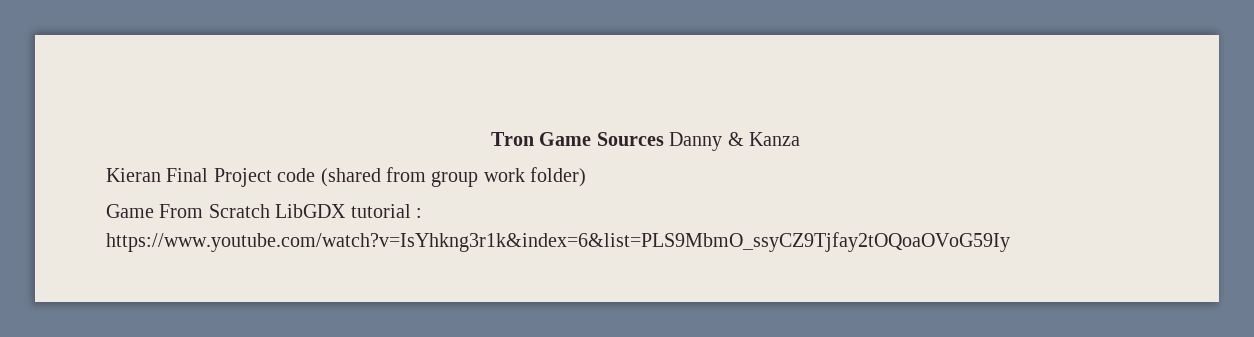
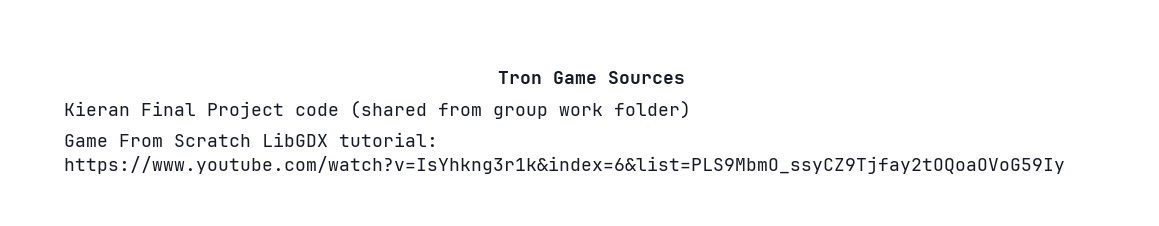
[669,132,800,151] Danny & Kanza -> (685, 77) none
[350,204,422,218] tutorial : -> [339,132,438,147] tutorial:

